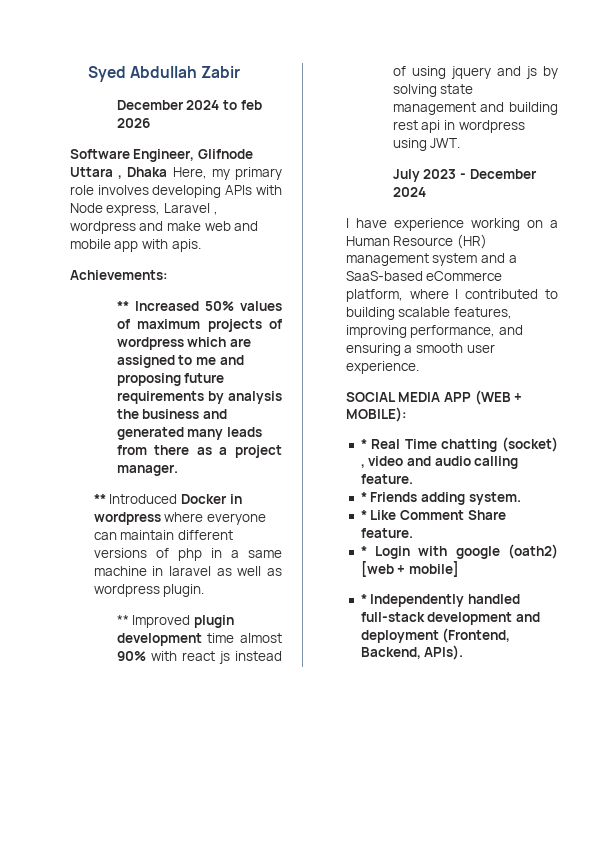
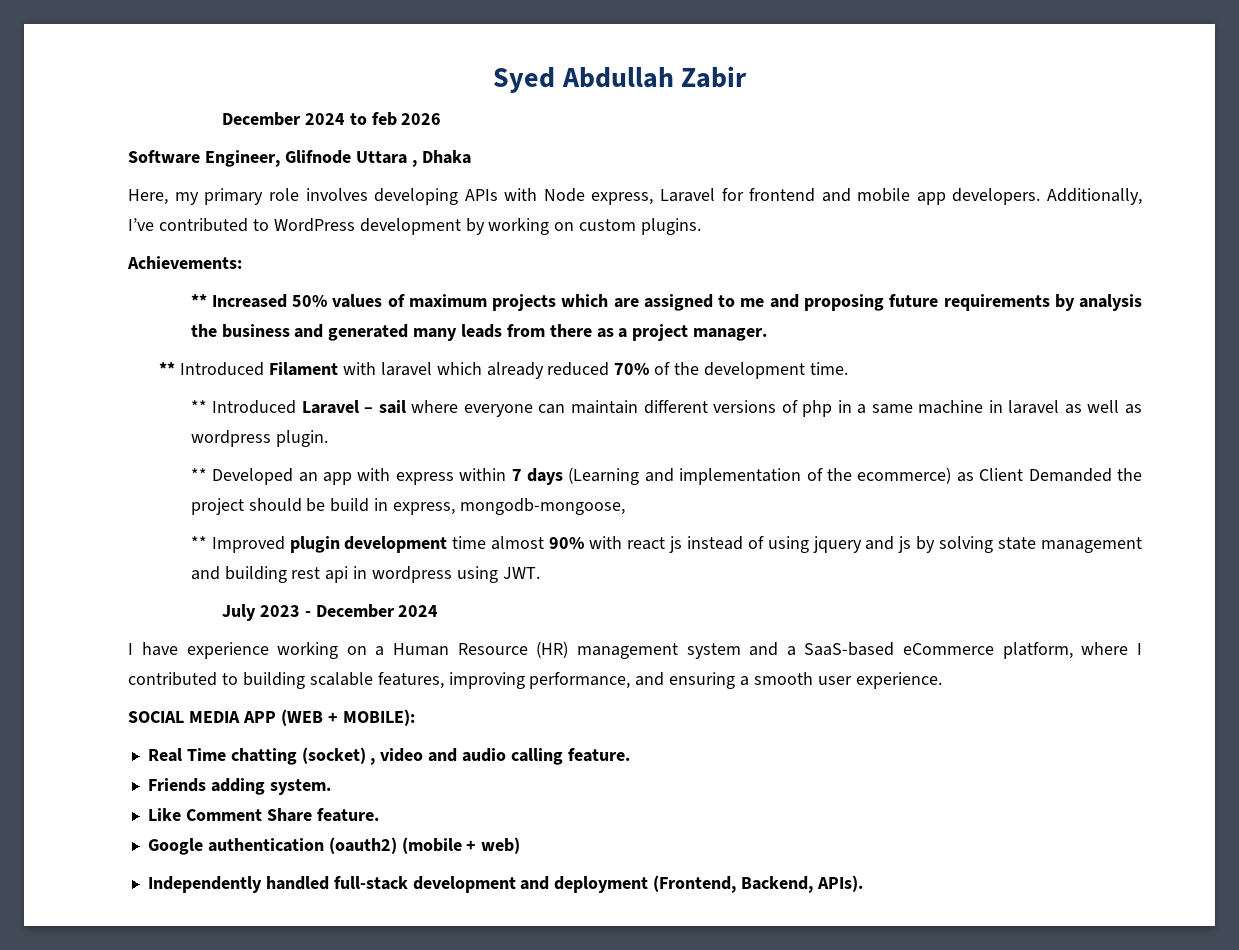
(168, 172) none -> (471, 157) //
[213,211,218,215] [69,221,259,234] [69,239,201,252] , wordpress and make web and mobile app with apis. -> [721,188,1142,205] [128,218,701,235] for frontend and mobile app developers. Additionally, I’ve contributed to WordPress development by working on custom plugins.
[269,319,282,329] [116,337,184,350] of wordpress -> (557, 302) none
[180,494,242,504] [93,512,161,525] Docker in wordpress -> [269,362,848,379] [190,400,406,414] Filament with laravel which already reduced 70% of the development time. // ** Introduced Laravel – sail
(205, 590) none -> [190,467,1142,485] [190,498,625,515] // ** Developed an app with express within 7 days (Learning and implementation of the ecommerce) as Client Demanded the project should be build in express, mongodb-mongoose,
[360,439,367,449] * -> (415, 717) none
[360,492,367,502] * -> (630, 755) none
[360,510,367,520] * -> (331, 787) none
[360,544,558,559] [360,561,459,577] [360,594,367,604] * Login with google (oath2) [web + mobile] // * -> [148,837,521,855] Google authentication (oauth2) (mobile + web) //

